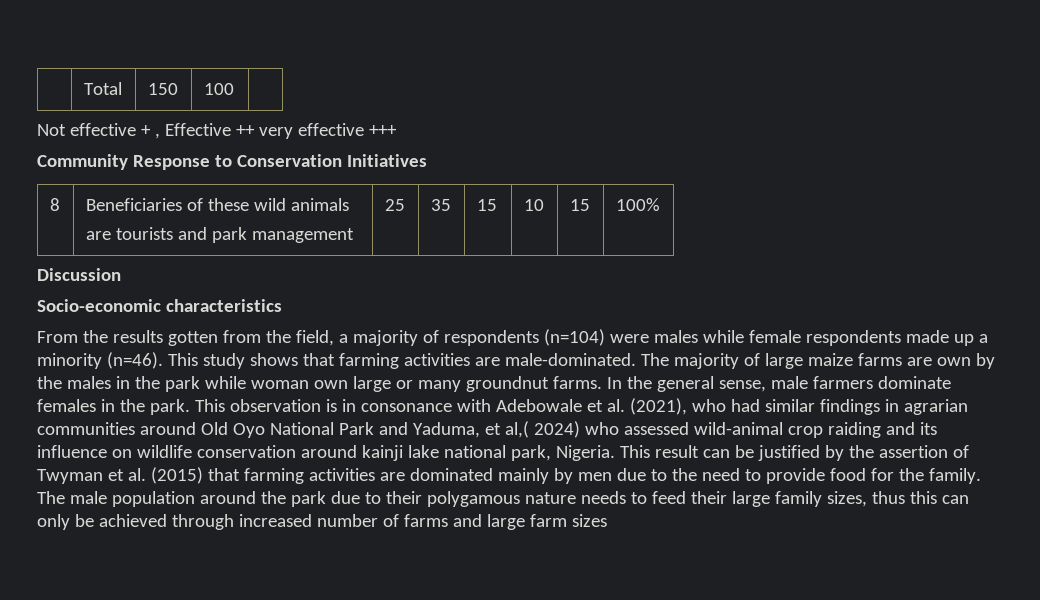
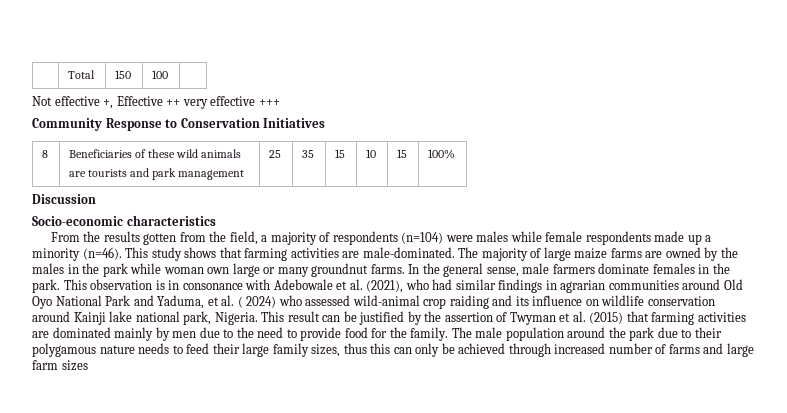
[140,125,160,139] + , -> [103,99,114,109] +,
[936,357,971,366] own -> [665,247,701,258] owned
[504,421,529,438] al,( -> [221,295,243,308] al. (
[361,445,403,461] kainji -> [73,312,106,325] Kainji

